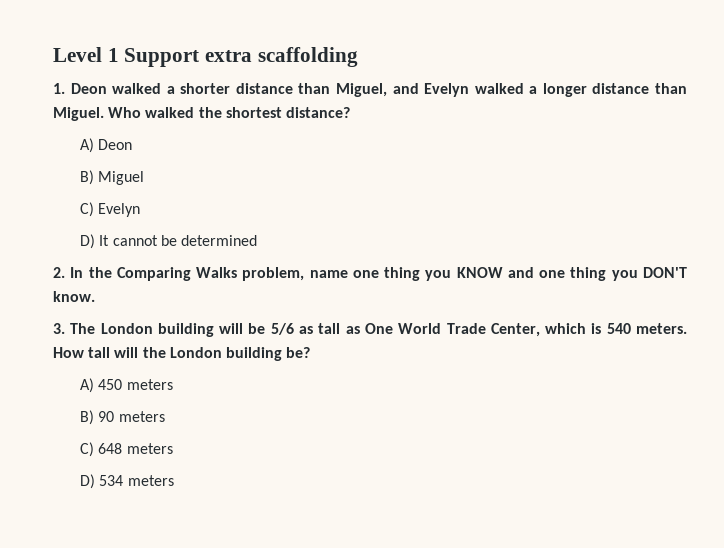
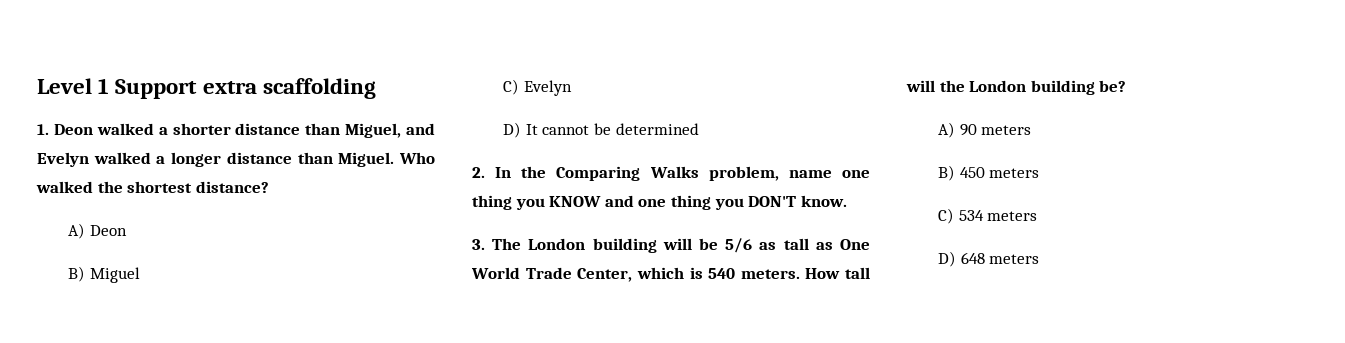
(95, 385) none -> [959,124,1032,136] [938,165,956,181] 90 meters // B)
[80,410,165,425] [80,442,123,457] // B) 90 meters // C) 648 -> [938,208,984,224] // C) 534
[99,475,124,486] 534 -> [960,252,985,264] 648

